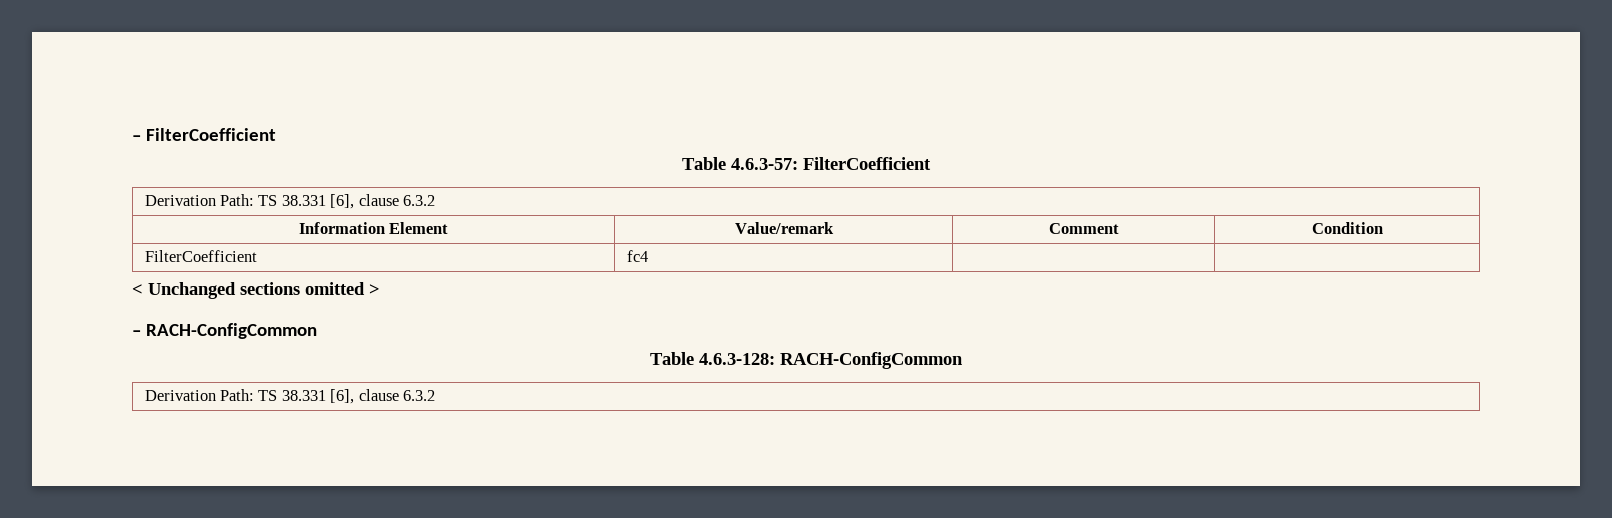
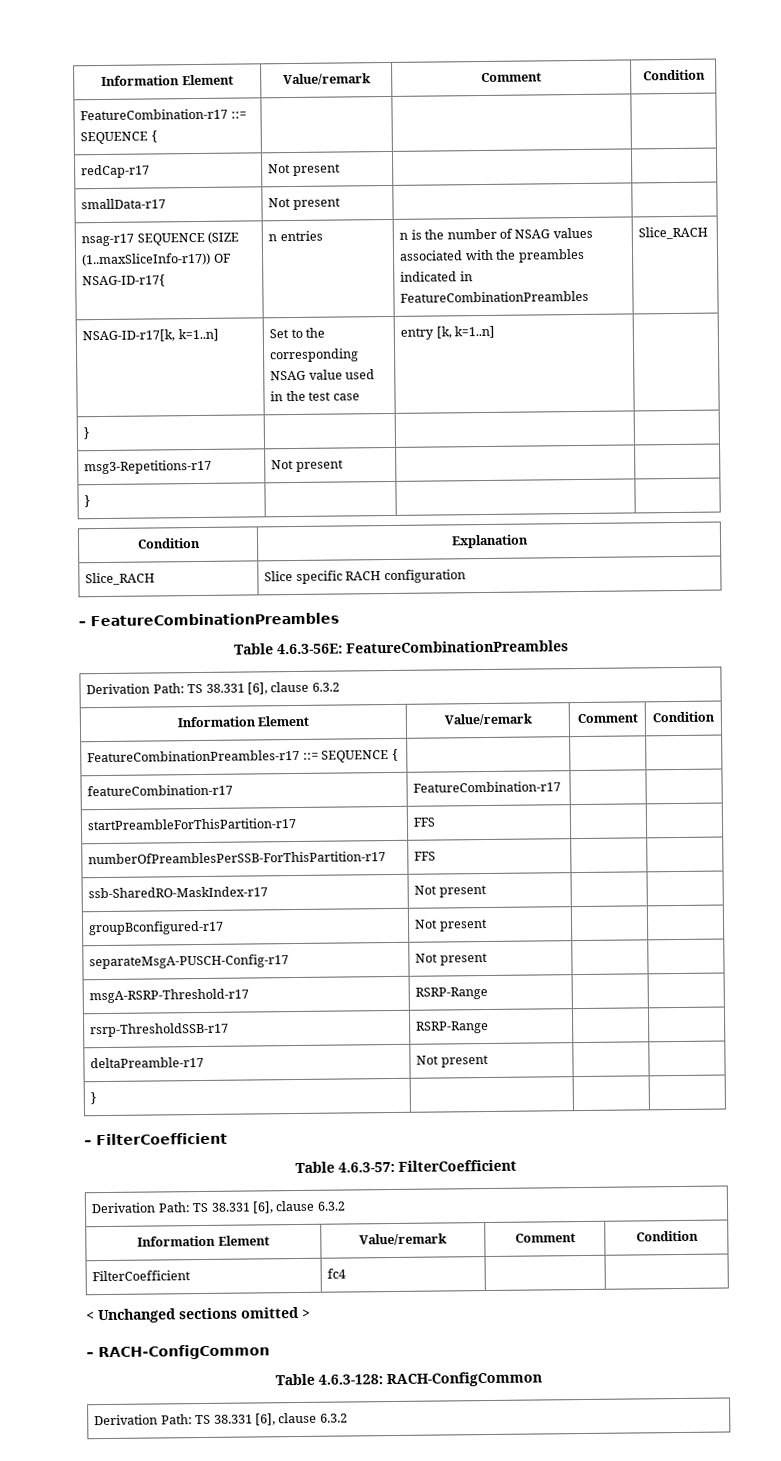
(132, 138) none -> [101,74,234,86] [282,73,371,86] [481,72,542,83] [642,69,706,81] [80,108,247,121] [80,130,157,145] [81,164,151,179] [268,163,341,176] [81,198,167,210] [268,197,341,210] [81,231,240,247] [81,252,231,267] [82,274,166,288] [268,230,323,242] [399,227,593,240] [399,248,585,263] [400,271,473,282] [400,290,590,303] [638,226,709,240] [82,328,219,343] [269,327,326,339] [270,348,360,363] [270,369,376,381] [270,390,360,402] [400,325,496,340] [83,427,90,440] [84,459,213,475] [271,459,344,472] [84,495,91,508] [136,537,201,549] [450,534,529,549] [85,572,156,586] [264,569,466,584] [78,612,339,627] [233,640,569,655] [86,681,340,695] [176,715,310,728] [443,713,532,726] [576,713,638,724] [652,711,715,723] [87,748,398,763] [87,784,234,797] [413,781,562,793] [87,817,298,831] [413,817,437,827] [88,851,387,865] [414,851,437,861] [88,886,269,899] [414,885,487,898] [88,920,225,936] [414,919,488,932] [89,954,290,970] [415,952,488,966] [89,988,250,1004] [415,986,489,1000] [90,1022,230,1038] [416,1020,490,1034] [90,1056,205,1069] [416,1054,489,1068] [90,1092,97,1105] Information Element | Value/remark | Comment | Condition // FeatureCombination-r17 ::= SEQUENCE { | | | // redCap-r17 | Not present | | // smallData-r17 | Not present | | // nsag-r17 SEQUENCE (SIZE (1..maxSliceInfo-r17)) OF NSAG-ID-r17{ | n entries | n is the number of NSAG values associated with the preambles indicated in FeatureCombinationPreambles | Slice_RACH // NSAG-ID-r17[k, k=1..n] | Set to the corresponding NSAG value used in the test case | entry [k, k=1..n] | // } | | | // msg3-Repetitions-r17 | Not present | | // } | | | // Condition | Explanation // Slice_RACH | Slice specific RACH configuration // – FeatureCombinationPreambles // Table 4.6.3-56E: FeatureCombinationPreambles // Derivation Path: TS 38.331 [6], clause 6.3.2 // Information Element | Value/remark | Comment | Condition // FeatureCombinationPreambles-r17 ::= SEQUENCE { | | | // featureCombination-r17 | FeatureCombination-r17 | | // startPreambleForThisPartition-r17 | FFS | | // numberOfPreamblesPerSSB-ForThisPartition-r17 | FFS | | // ssb-SharedRO-MaskIndex-r17 | Not present | | // groupBconfigured-r17 | Not present | | // separateMsgA-PUSCH-Config-r17 | Not present | | // msgA-RSRP-Threshold-r17 | RSRP-Range | | // rsrp-ThresholdSSB-r17 | RSRP-Range | | // deltaPreamble-r17 | Not present | | // } | | | //

